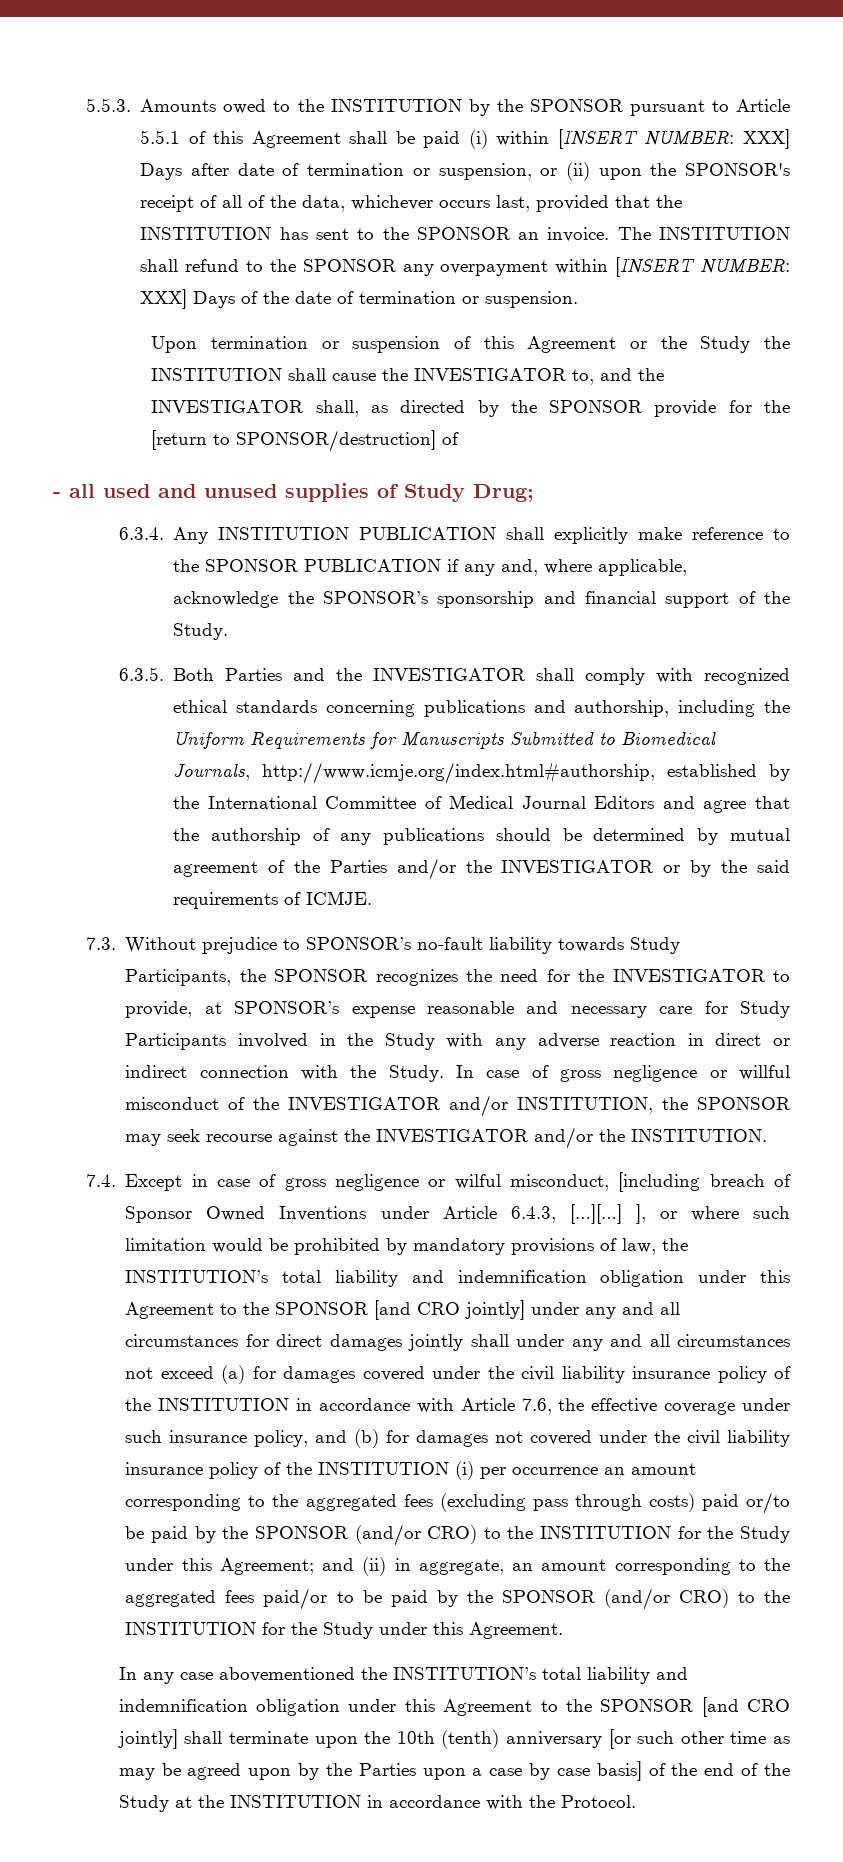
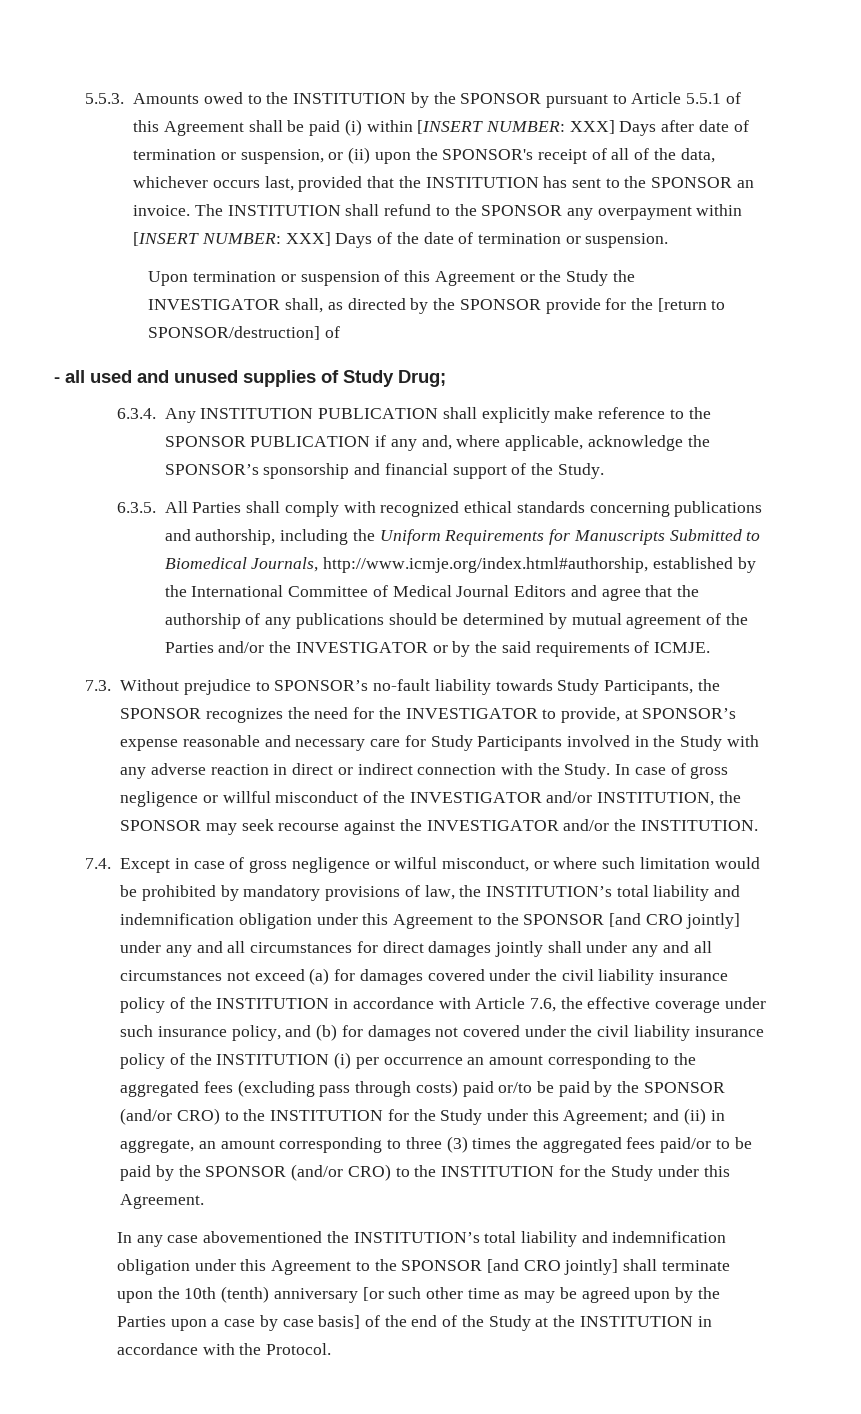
[151,368,665,385] INSTITUTION shall cause the INVESTIGATOR to, and the -> (635, 276) none
[173,668,526,681] Both Parties and the INVESTIGATOR -> [164,501,242,513] All Parties
[618,1172,791,1192] [125,1204,646,1224] [including breach of Sponsor Owned Inventions under Article 6.4.3, […][…] ], -> (530, 864) none
(756, 1565) none -> [405,1136,512,1153] three (3) times

